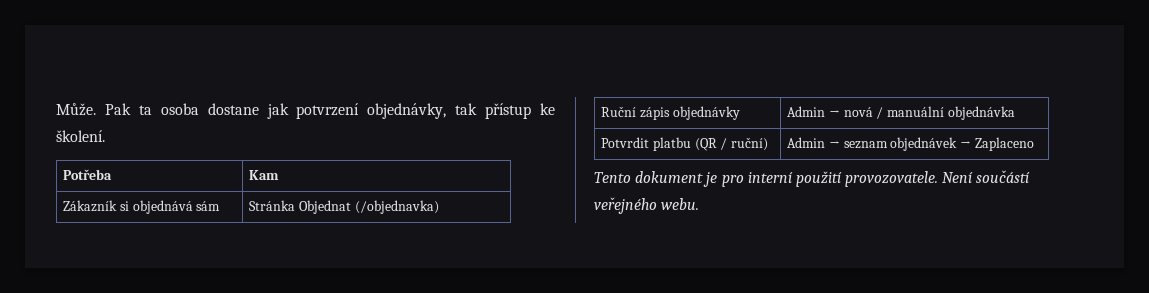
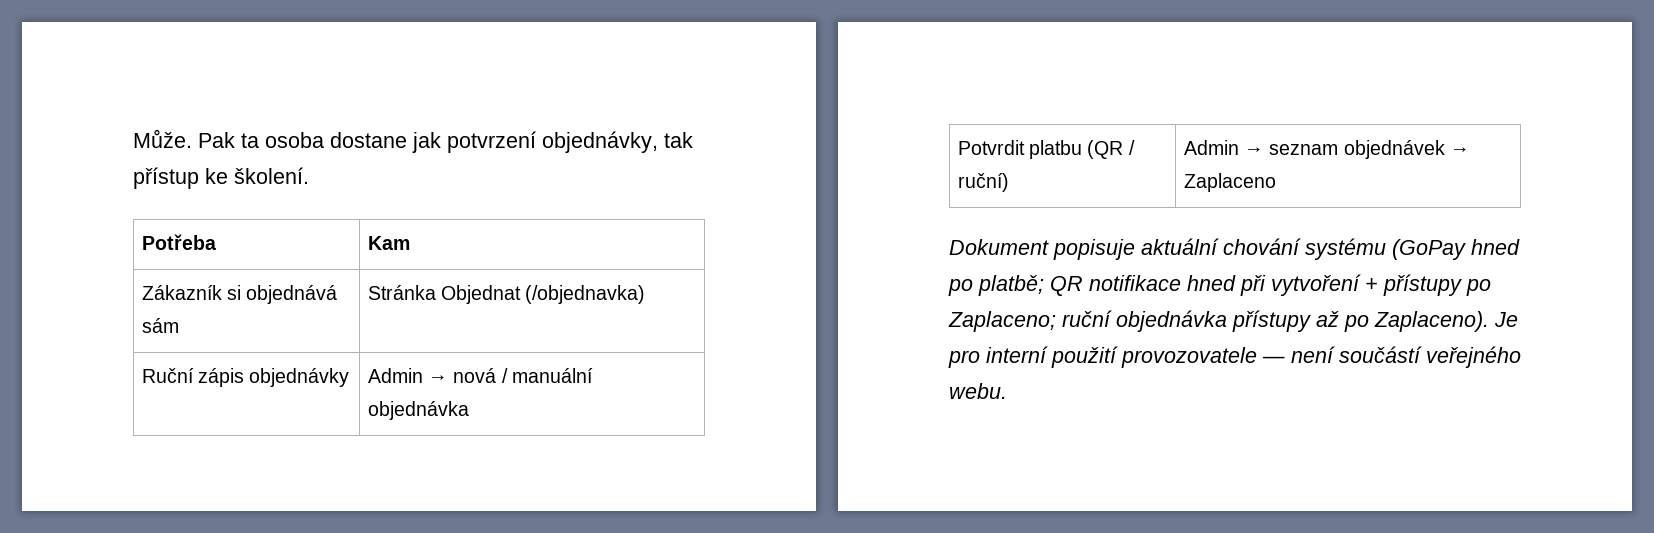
[594,171,974,187] Tento dokument je pro interní použití provozovatele. Není -> [949,238,1520,260] [948,274,1491,296] [948,310,1518,332] [948,346,1335,368] Dokument popisuje aktuální chování systému (GoPay hned po platbě; QR notifikace hned při vytvoření + přístupy po Zaplaceno; ruční objednávka přístupy až po Zaplaceno). Je pro interní použití provozovatele — není

